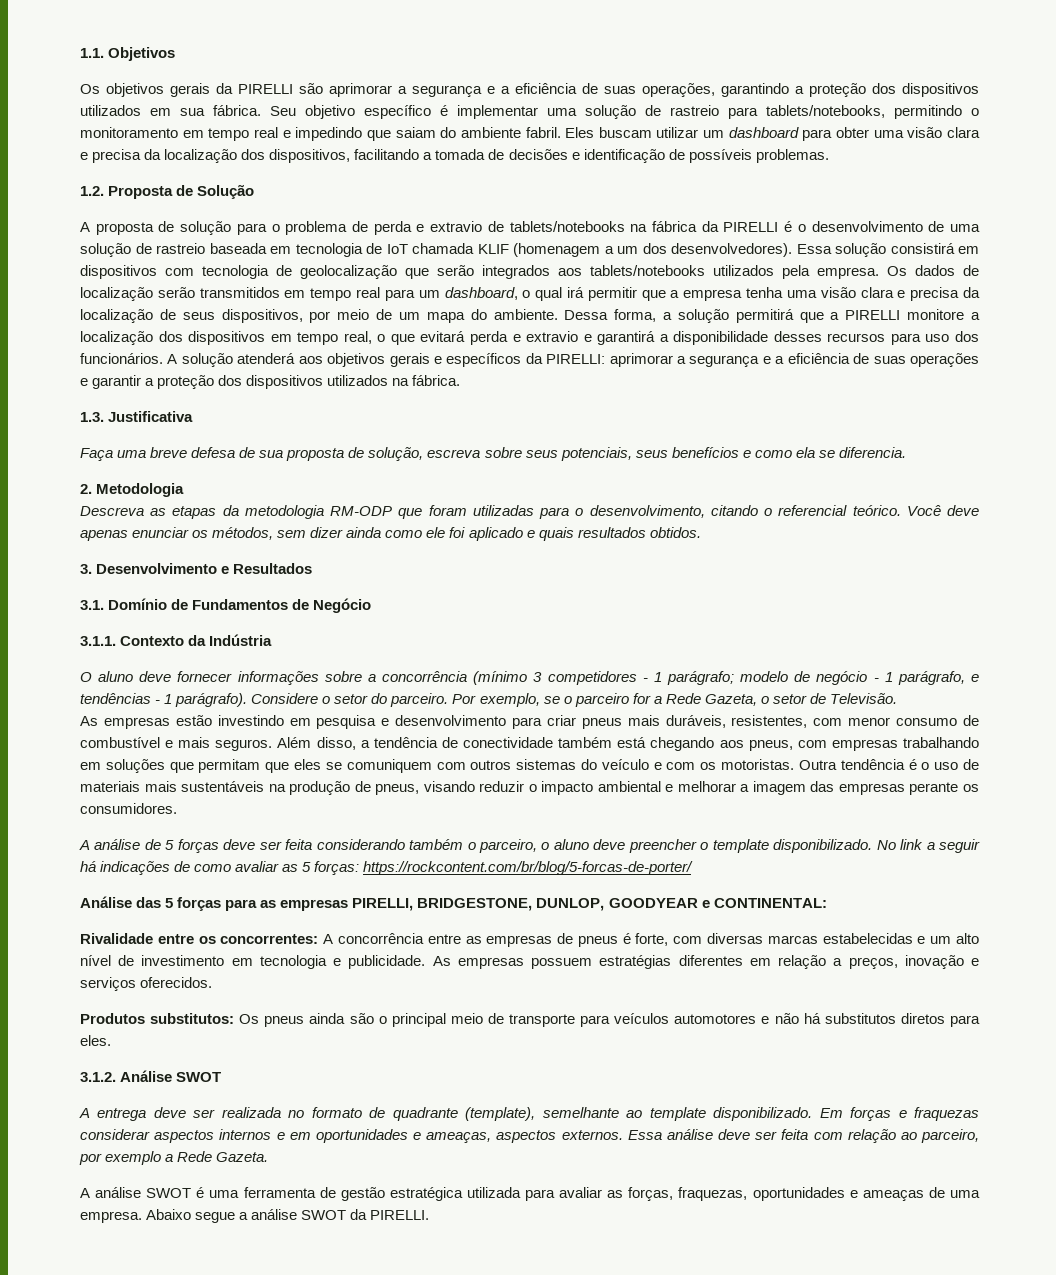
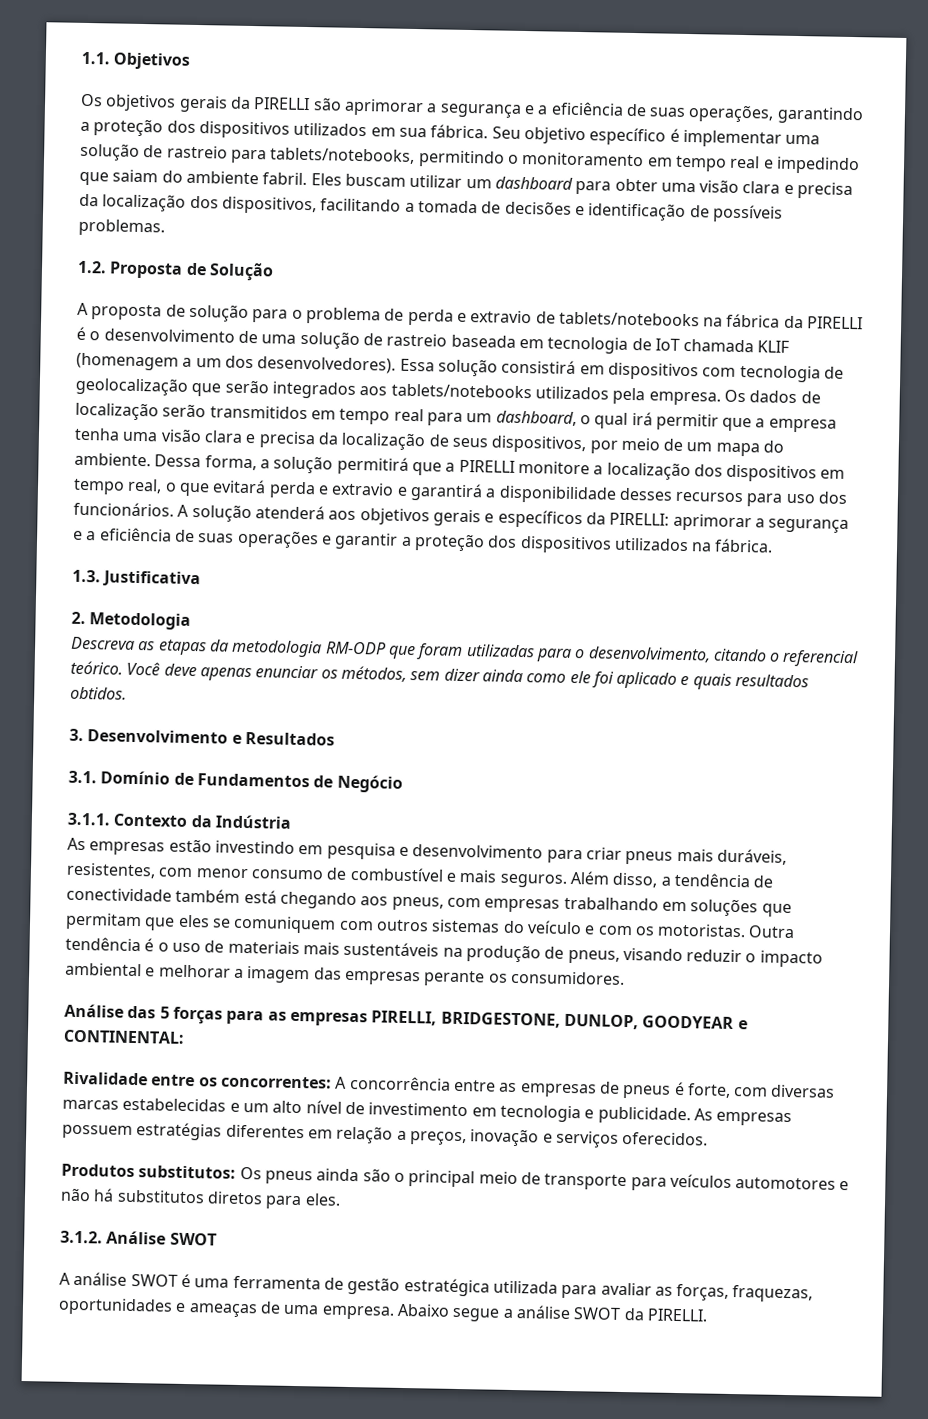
[80,447,906,461] // Faça uma breve defesa de sua proposta de solução, escreva sobre seus potenciais, seus benefícios e como ela se diferencia. -> (202, 579) none
[80,671,979,685] [80,693,898,707] // O aluno deve fornecer informações sobre a concorrência (mínimo 3 competidores - 1 parágrafo; modelo de negócio - 1 parágrafo, e tendências - 1 parágrafo). Considere o setor do parceiro. Por exemplo, se o parceiro for a Rede Gazeta, o setor de Televisão. -> (292, 821) none
[79,839,981,853] [80,861,694,875] // A análise de 5 forças deve ser feita considerando também o parceiro, o aluno deve preencher o template disponibilizado. No link a seguir há indicações de como avaliar as 5 forças: https://rockcontent.com/br/blog/5-forcas-de-porter/ -> (625, 977) none
[79,1107,980,1121] [80,1129,979,1143] [79,1151,269,1165] // A entrega deve ser realizada no formato de quadrante (template), semelhante ao template disponibilizado. Em forças e fraquezas considerar aspectos internos e em oportunidades e ameaças, aspectos externos. Essa análise deve ser feita com relação ao parceiro, por exemplo a Rede Gazeta. -> (217, 1239) none

